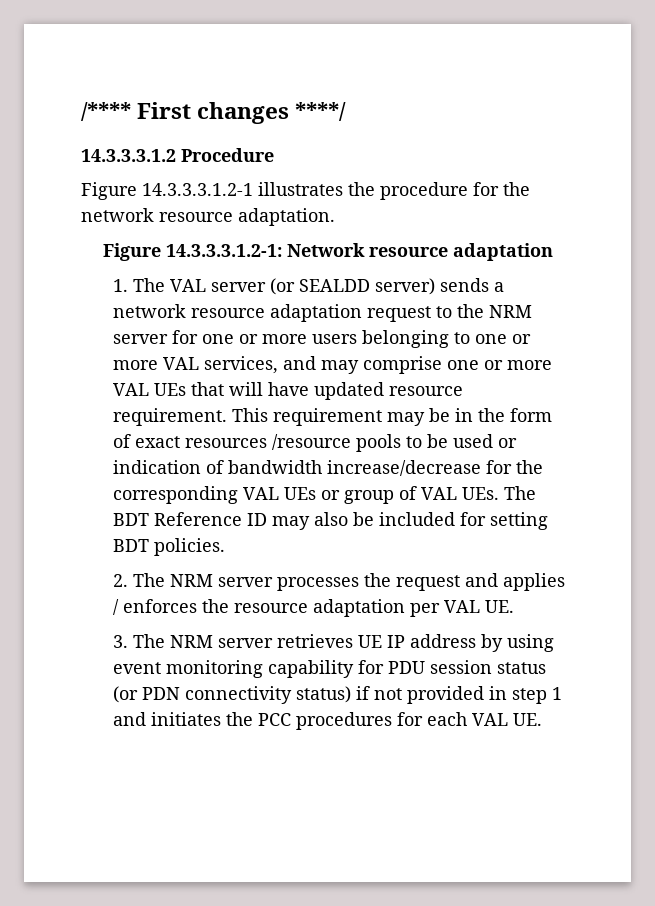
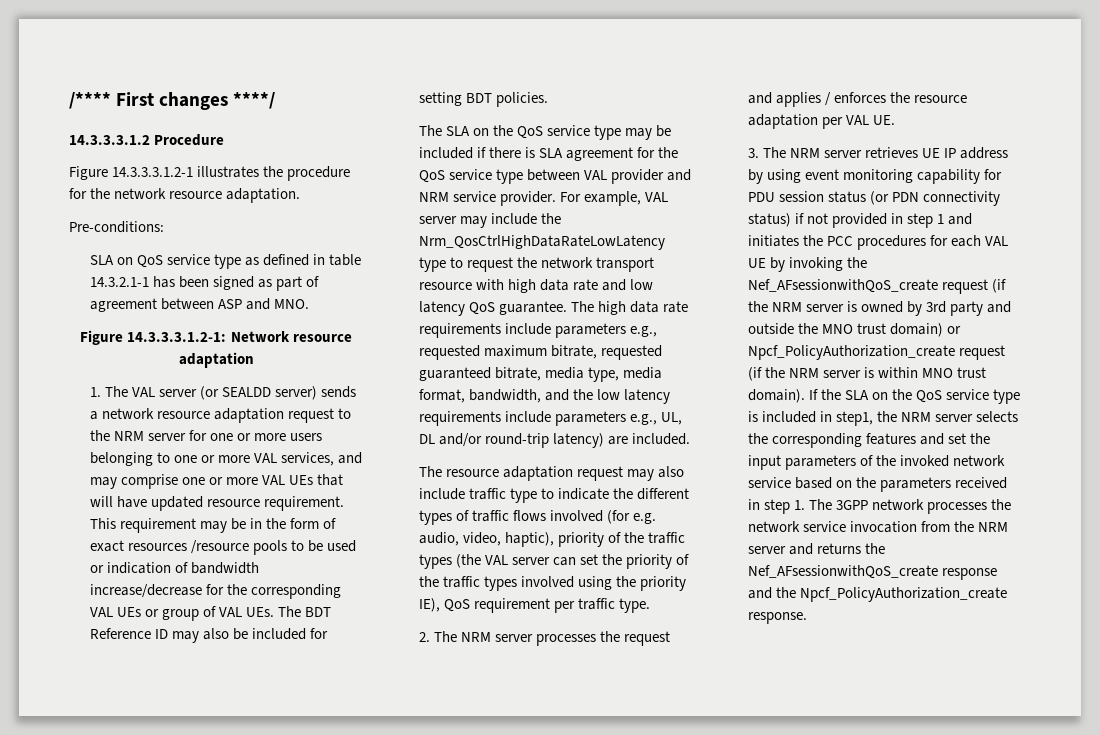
(335, 217) none -> [69,221,164,233] [89,254,361,269] [89,276,319,291] [89,298,309,312] // Pre-conditions: // SLA on QoS service type as defined in table 14.3.2.1-1 has been signed as part of agreement between ASP and MNO.
(226, 547) none -> [418,125,671,140] [418,147,678,161] [418,169,691,184] [418,191,668,206] [418,213,561,228] [418,235,665,250] [418,257,654,272] [418,279,653,293] [418,301,688,316] [418,323,657,338] [418,345,662,360] [418,367,662,382] [418,389,670,404] [418,411,682,426] [418,433,690,448] [418,466,684,481] [418,488,689,503] [418,510,656,525] [418,532,685,547] [418,554,689,569] [418,576,686,591] [418,598,650,613] // The SLA on the QoS service type may be included if there is SLA agreement for the QoS service type between VAL provider and NRM service provider. For example, VAL server may include the Nrm_QosCtrlHighDataRateLowLatency type to request the network transport resource with high data rate and low latency QoS guarantee. The high data rate requirements include parameters e.g., requested maximum bitrate, requested guaranteed bitrate, media type, media format, bandwidth, and the low latency requirements include parameters e.g., UL, DL and/or round-trip latency) are included. // The resource adaptation request may also include traffic type to indicate the different types of traffic flows involved (for e.g. audio, video, haptic), priority of the traffic types (the VAL server can set the priority of the traffic types involved using the priority IE), QoS requirement per traffic type.
[513,713,543,726] UE. -> [747,257,867,272] [747,279,1006,294] [747,301,1011,316] [747,323,961,337] [747,345,1005,360] [747,367,986,381] [747,389,1020,404] [747,411,1018,426] [747,433,990,448] [747,455,1005,470] [747,477,1007,492] [747,499,1011,514] [747,521,1008,533] [747,543,885,555] [747,565,997,580] [747,587,1007,602] [747,612,807,624] UE by invoking the Nef_AFsessionwithQoS_create request (if the NRM server is owned by 3rd party and outside the MNO trust domain) or Npcf_PolicyAuthorization_create request (if the NRM server is within MNO trust domain). If the SLA on the QoS service type is included in step1, the NRM server selects the corresponding features and set the input parameters of the invoked network service based on the parameters received in step 1. The 3GPP network processes the network service invocation from the NRM server and returns the Nef_AFsessionwithQoS_create response and the Npcf_PolicyAuthorization_create response.

